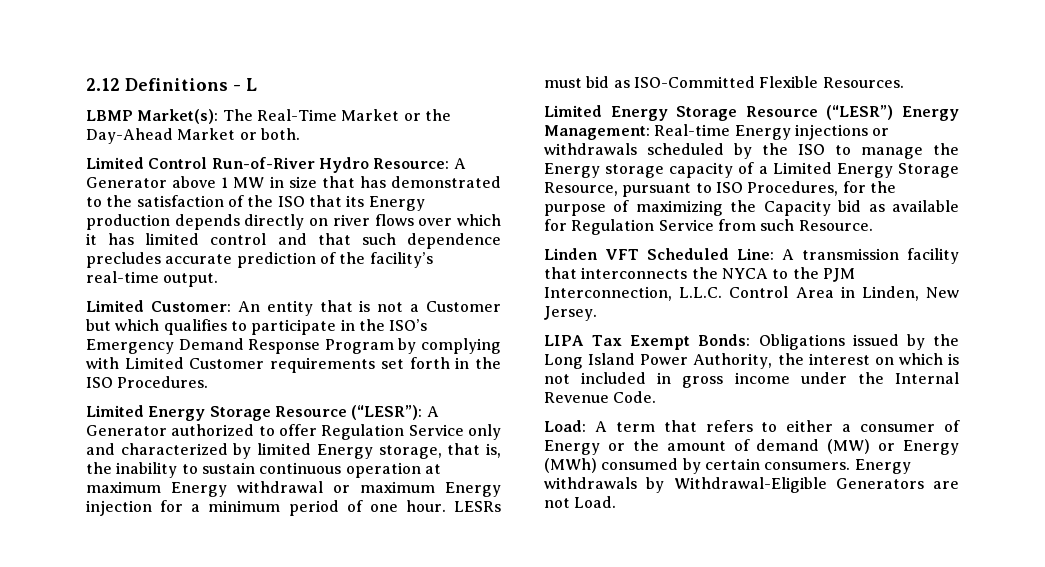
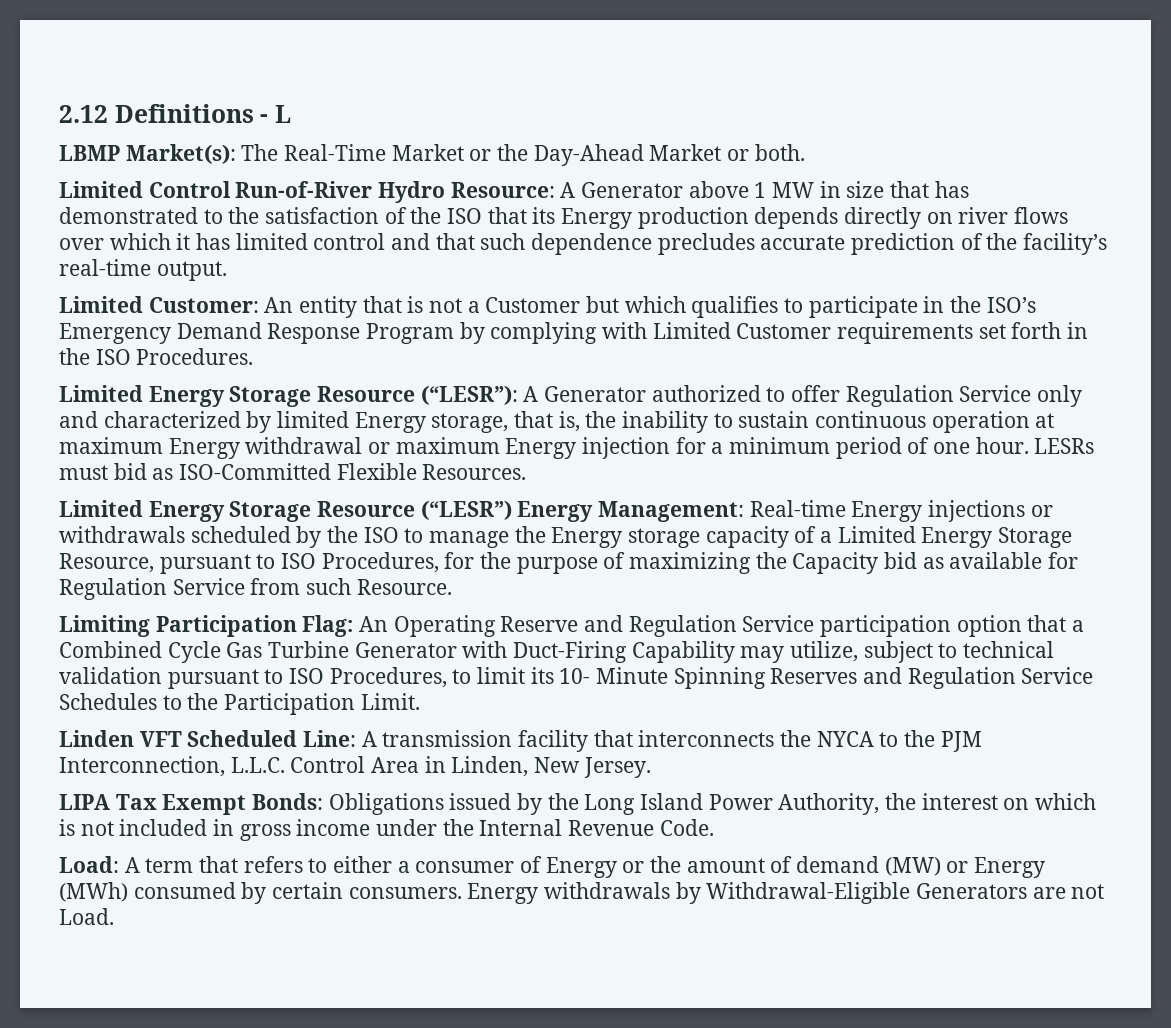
(873, 225) none -> [59,615,1085,637] [59,641,1055,663] [59,667,1094,689] [59,693,420,715] // Limiting Participation Flag: An Operating Reserve and Regulation Service participation option that a Combined Cycle Gas Turbine Generator with Duct-Firing Capability may utilize, subject to technical validation pursuant to ISO Procedures, to limit its 10- Minute Spinning Reserves and Regulation Service Schedules to the Participation Limit.

